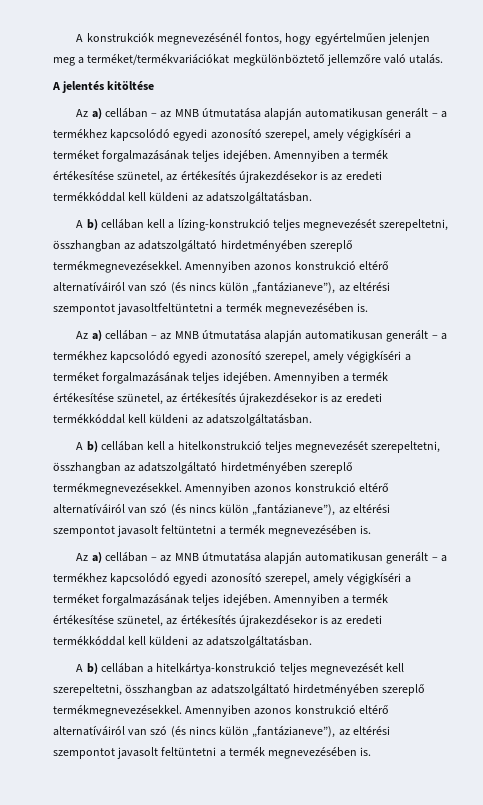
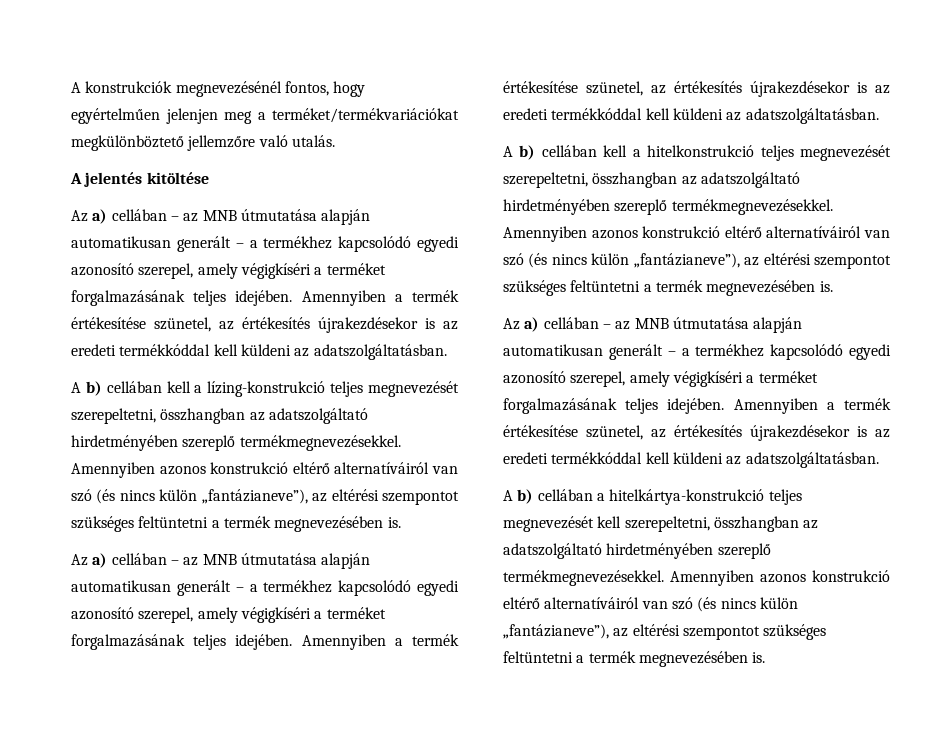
[117,303,214,315] javasoltfeltüntetni -> [71,516,209,532] szükséges feltüntetni
[117,525,159,537] javasolt -> [503,280,566,296] szükséges
[117,747,159,759] javasolt -> [763,624,827,640] szükséges

